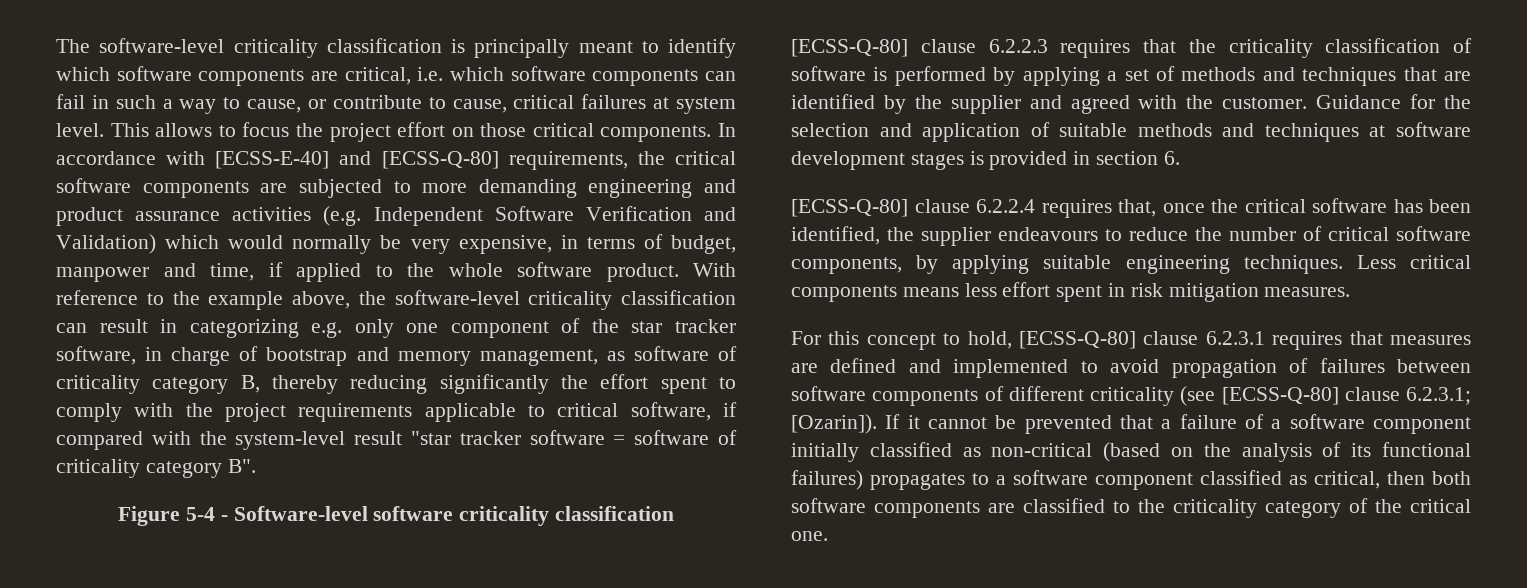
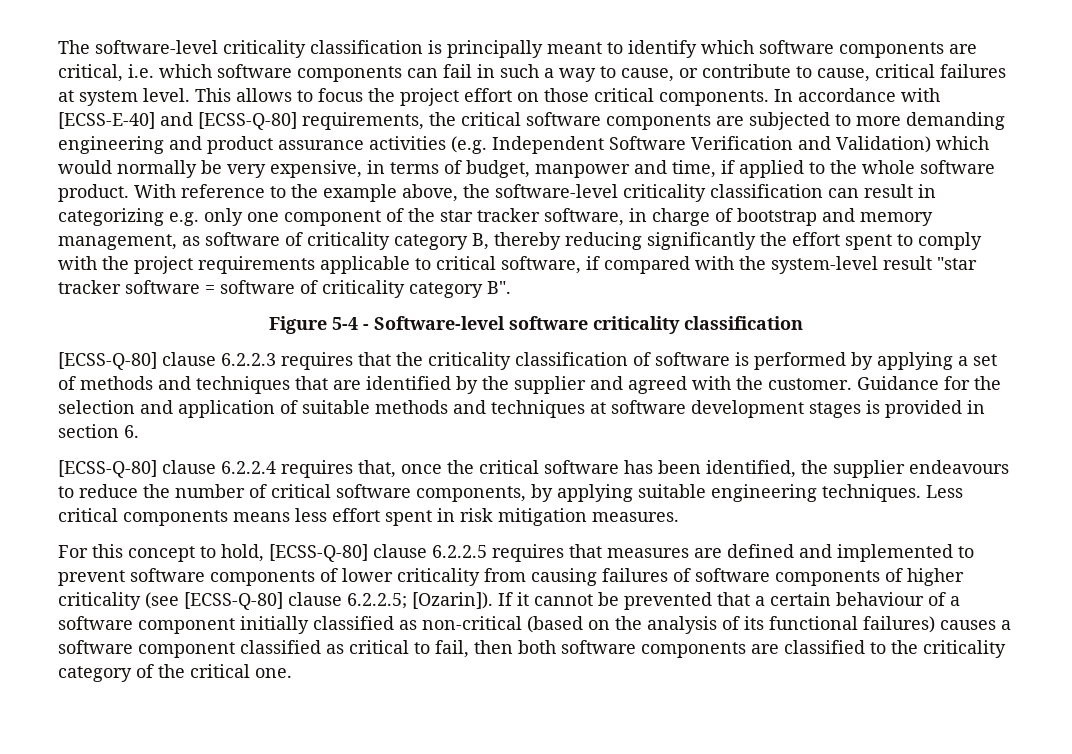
[1205,331,1265,345] 6.2.3.1 -> [432,545,487,558] 6.2.2.5
[1110,358,1471,378] [791,386,1084,406] avoid propagation of failures between software components of different -> [58,568,964,586] prevent software components of lower criticality from causing failures of software components of higher
[1406,387,1471,405] 6.2.3.1; -> [347,593,407,609] 6.2.2.5;
[1179,414,1237,429] failure -> [770,592,924,606] certain behaviour
[870,473,989,490] propagates to -> [940,620,996,630] causes
[1314,471,1380,489] critical, -> [349,640,469,658] critical to fail,

